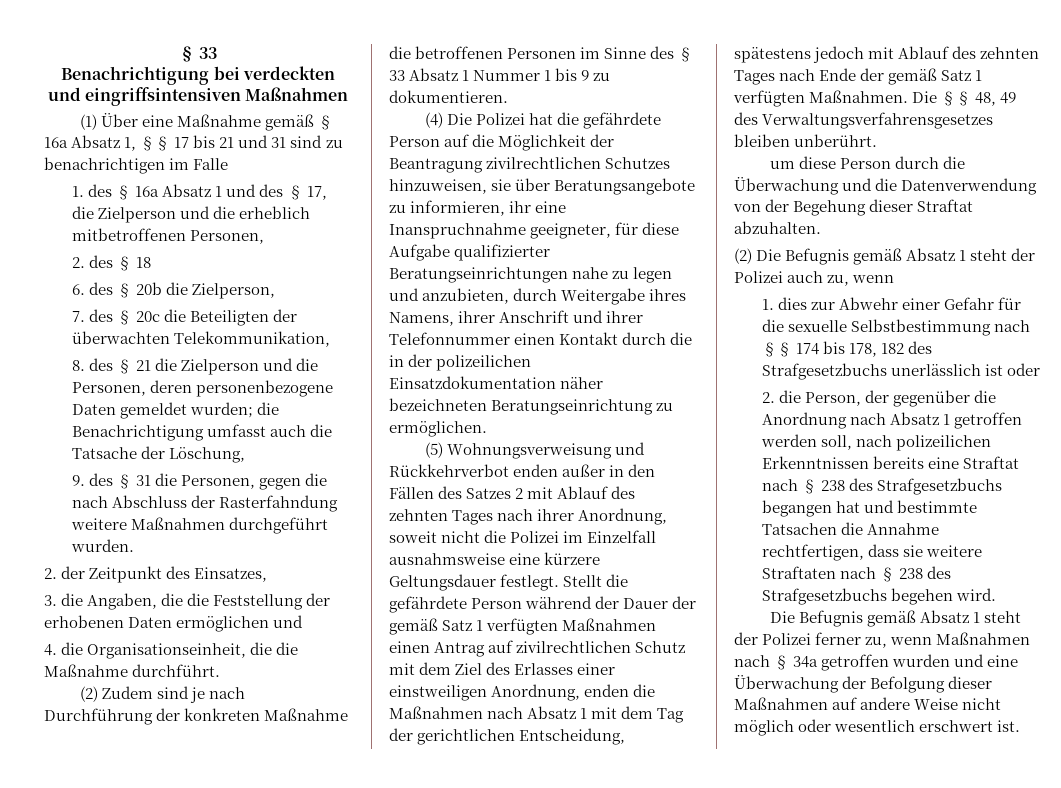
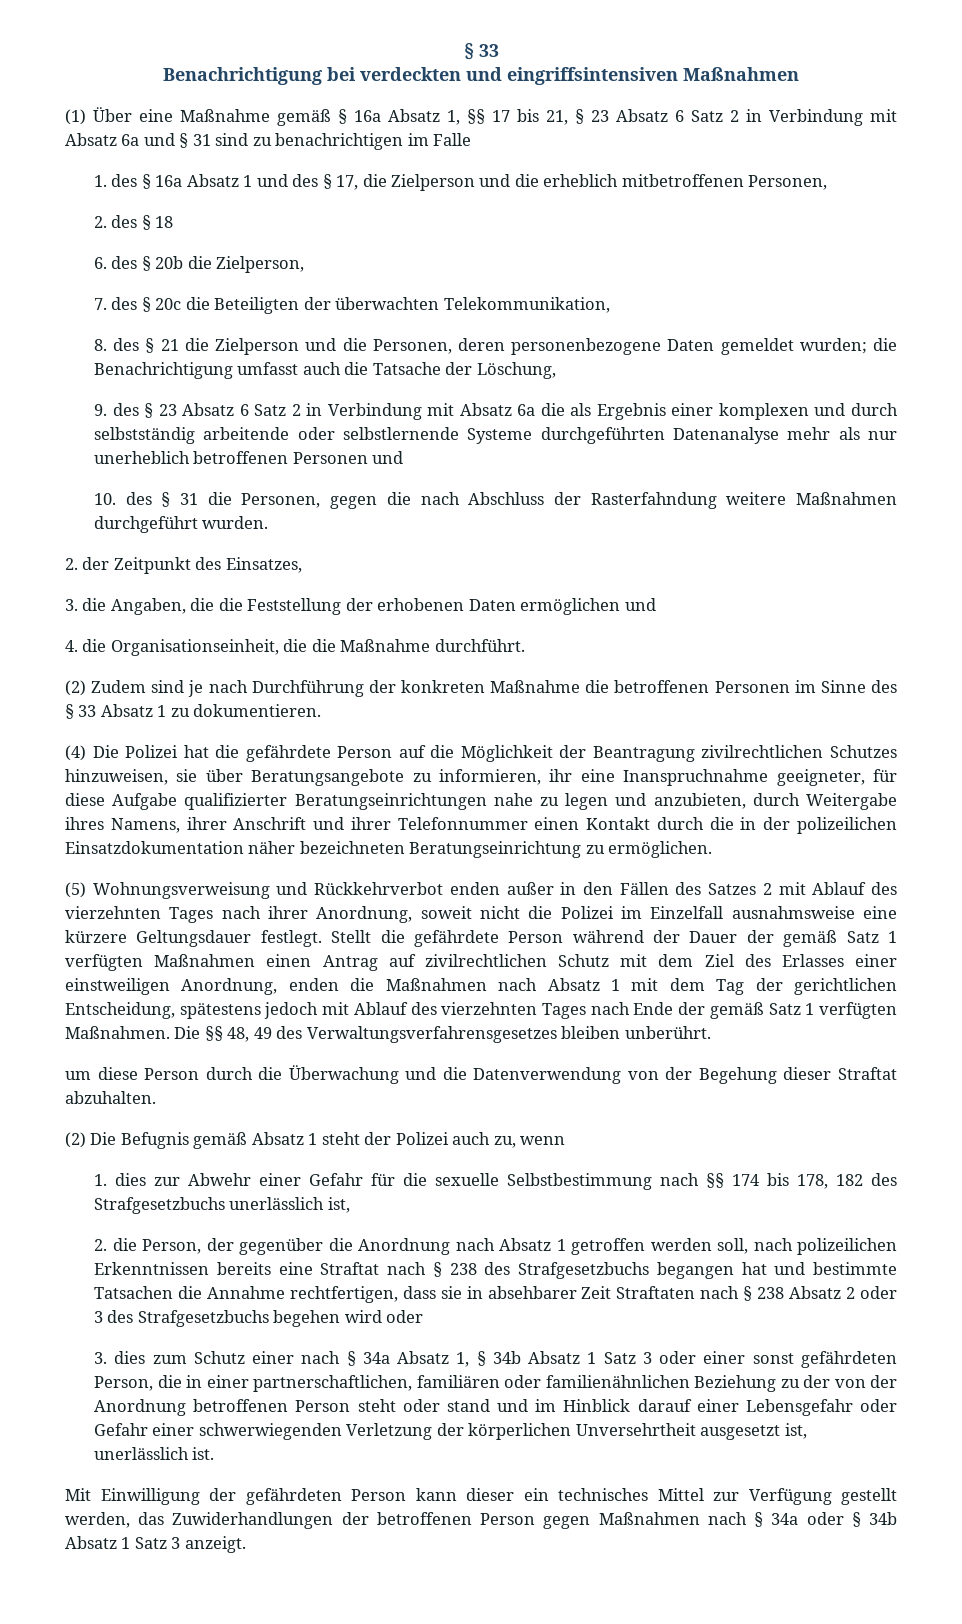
[219,135,269,148] 21 und -> [546,109,897,126] [65,133,189,148] 21, § 23 Absatz 6 Satz 2 in Verbindung mit Absatz 6a und §
(133, 481) none -> [158,403,898,420] [93,427,897,444] [93,451,404,464] [93,492,171,507] 23 Absatz 6 Satz 2 in Verbindung mit Absatz 6a die als Ergebnis einer komplexen und durch selbstständig arbeitende oder selbstlernende Systeme durchgeführten Datenanalyse mehr als nur unerheblich betroffenen Personen und // 10. des §
[473,68,590,81] Nummer 1 bis 9 -> (167, 711) none
[389,509,448,521] zehnten -> [65,906,161,919] vierzehnten
[980,47,1040,59] zehnten -> [441,1002,538,1015] vierzehnten
[985,363,1041,376] ist oder -> [327,1197,350,1213] ist,
[926,545,983,557] weitere -> [466,1286,612,1299] in absehbarer Zeit
[927,566,952,579] [762,588,997,605] [769,610,1021,627] [734,632,1031,648] [734,654,1019,671] [734,675,993,693] [734,697,1002,710] [734,719,1021,736] des Strafgesetzbuchs begehen wird. // Die Befugnis gemäß Absatz 1 steht der Polizei ferner zu, wenn Maßnahmen nach § 34a getroffen wurden und eine Überwachung der Befolgung dieser Maßnahmen auf andere Weise nicht möglich oder wesentlich erschwert ist. -> [789,1286,897,1299] [93,1310,424,1327] [93,1351,898,1368] [93,1375,898,1392] [93,1399,897,1416] [93,1423,807,1440] [93,1447,215,1460] [65,1488,897,1505] [65,1512,898,1529] [65,1536,246,1553] Absatz 2 oder 3 des Strafgesetzbuchs begehen wird oder // 3. dies zum Schutz einer nach § 34a Absatz 1, § 34b Absatz 1 Satz 3 oder einer sonst gefährdeten Person, die in einer partnerschaftlichen, familiären oder familienähnlichen Beziehung zu der von der Anordnung betroffenen Person steht oder stand und im Hinblick darauf einer Lebensgefahr oder Gefahr einer schwerwiegenden Verletzung der körperlichen Unversehrtheit ausgesetzt ist, unerlässlich ist. // Mit Einwilligung der gefährdeten Person kann dieser ein technisches Mittel zur Verfügung gestellt werden, das Zuwiderhandlungen der betroffenen Person gegen Maßnahmen nach § 34a oder § 34b Absatz 1 Satz 3 anzeigt.

